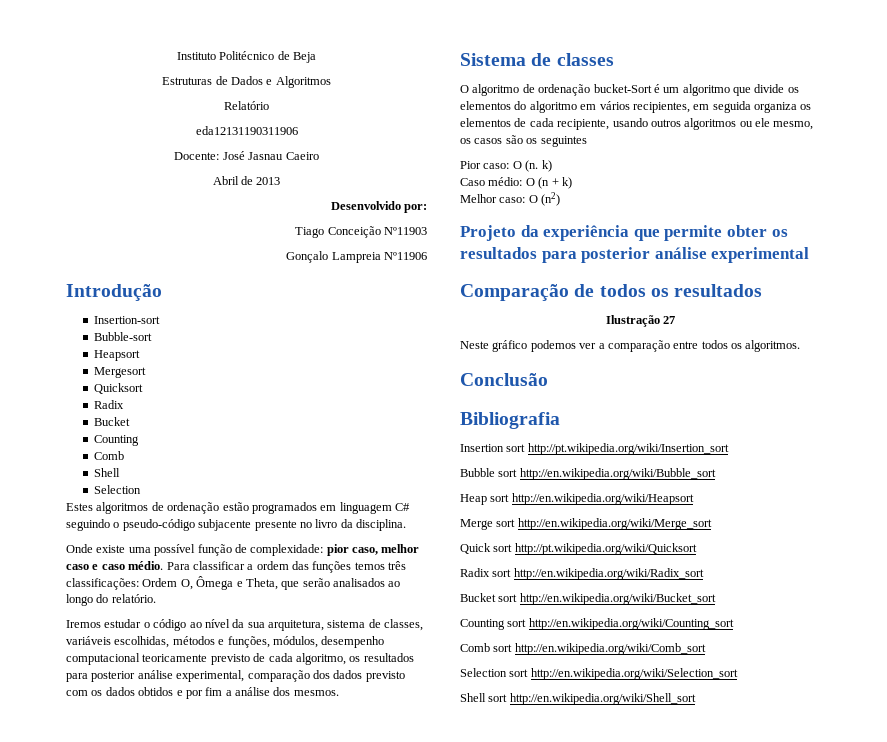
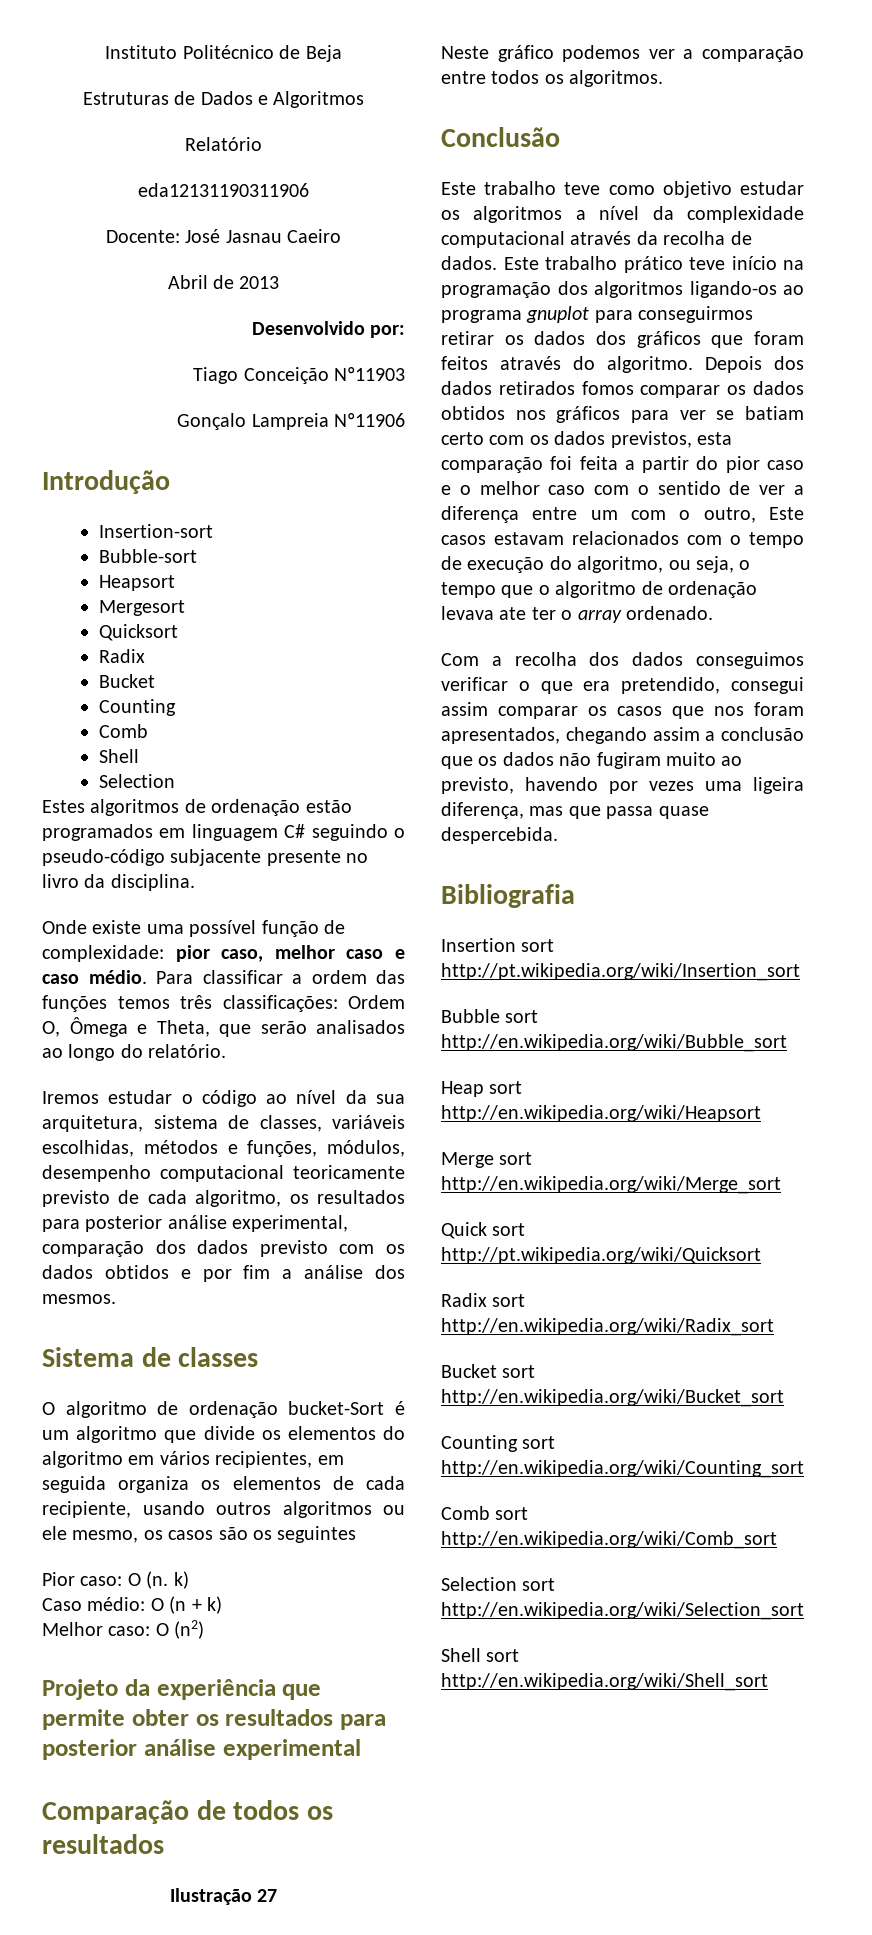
(548, 379) none -> [441,181,804,198] [441,206,804,223] [441,231,752,248] [441,256,804,273] [441,281,804,298] [441,306,754,323] [441,331,804,348] [441,356,804,373] [441,381,804,398] [441,406,804,423] [441,431,732,448] [441,456,804,473] [441,481,804,495] [441,506,804,523] [441,531,804,548] [441,556,751,573] [441,581,757,598] [441,606,713,623] [441,652,804,669] [441,677,804,694] [441,702,804,719] [441,727,804,744] [441,752,743,769] [441,777,804,794] [441,802,709,819] [441,827,558,844] // Este trabalho teve como objetivo estudar os algoritmos a nível da complexidade computacional através da recolha de dados. Este trabalho prático teve início na programação dos algoritmos ligando-os ao programa gnuplot para conseguirmos retirar os dados dos gráficos que foram feitos através do algoritmo. Depois dos dados retirados fomos comparar os dados obtidos nos gráficos para ver se batiam certo com os dados previstos, esta comparação foi feita a partir do pior caso e o melhor caso com o sentido de ver a diferença entre um com o outro, Este casos estavam relacionados com o tempo de execução do algoritmo, ou seja, o tempo que o algoritmo de ordenação levava ate ter o array ordenado. // Com a recolha dos dados conseguimos verificar o que era pretendido, consegui assim comparar os casos que nos foram apresentados, chegando assim a conclusão que os dados não fugiram muito ao previsto, havendo por vezes uma ligeira diferença, mas que passa quase despercebida.

